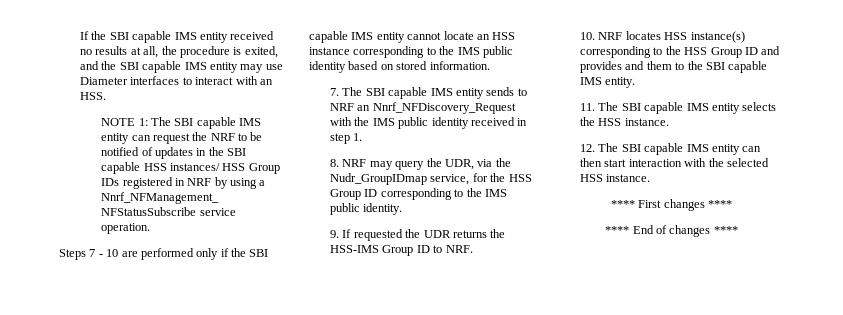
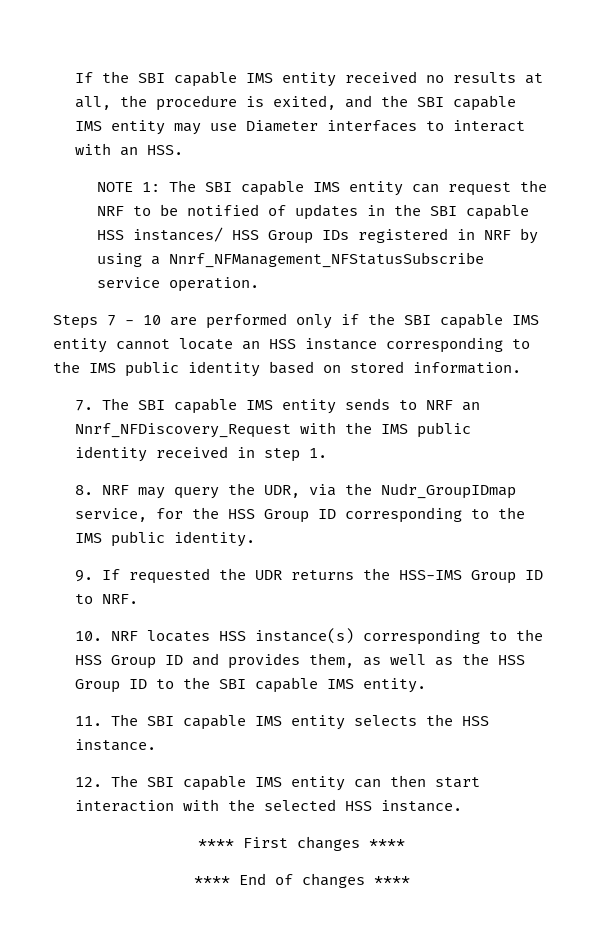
[625,61,672,70] and them -> [308,653,525,668] [74,679,147,693] them, as well as the HSS Group ID

